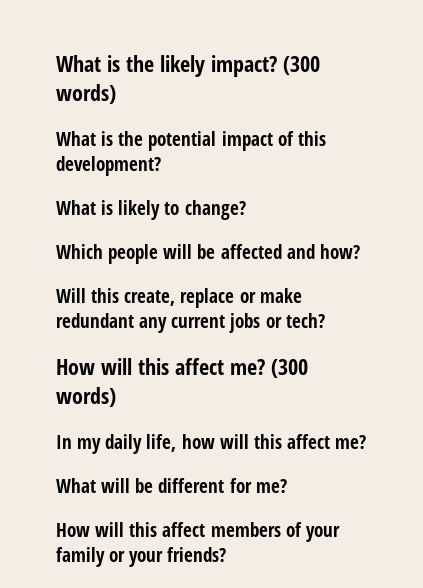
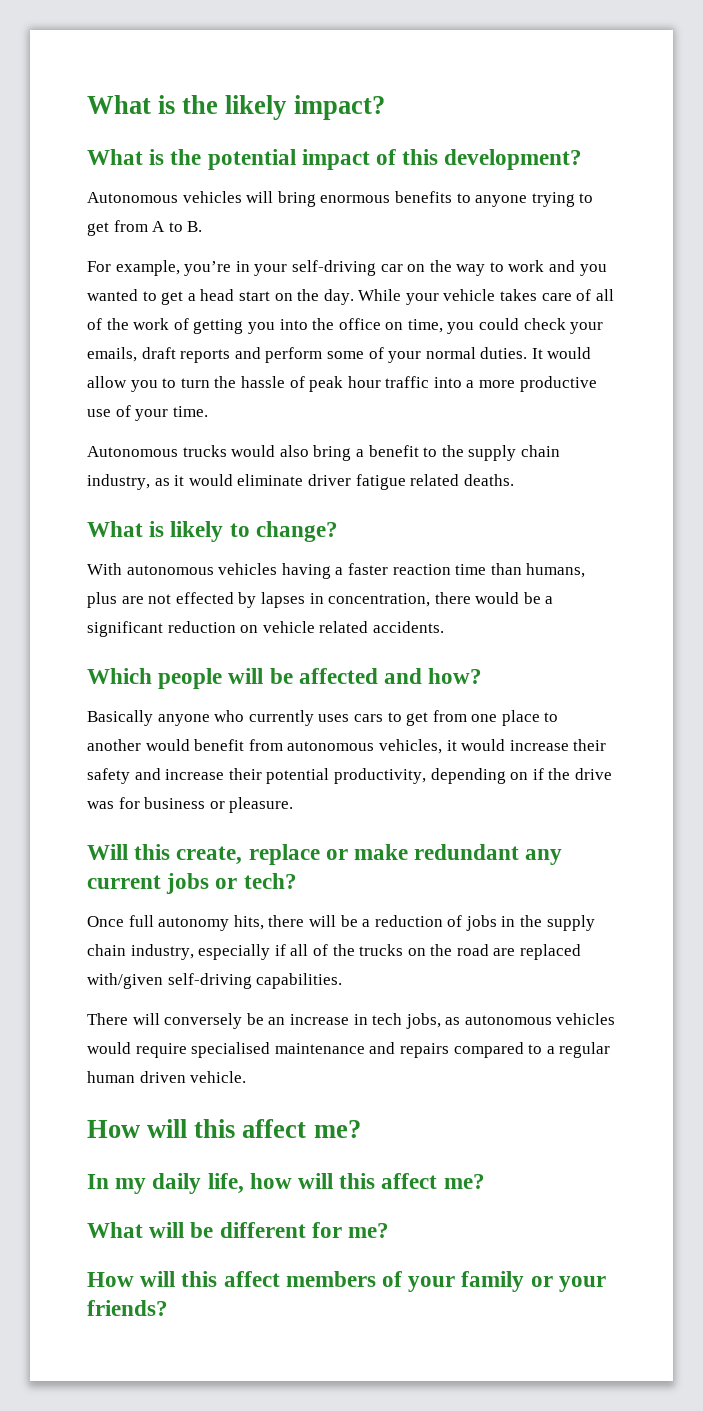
[282,56,320,75] [56,84,116,104] (300 words) -> (385, 107) none
(161, 166) none -> [87,191,594,207] [87,220,203,236] [87,260,607,276] [87,289,614,305] [87,318,604,334] [87,347,592,363] [87,376,597,392] [87,405,208,421] [87,445,560,461] [87,474,514,490] // Autonomous vehicles will bring enormous benefits to anyone trying to get from A to B. // For example, you’re in your self-driving car on the way to work and you wanted to get a head start on the day. While your vehicle takes care of all of the work of getting you into the office on time, you could check your emails, draft reports and perform some of your normal duties. It would allow you to turn the hassle of peak hour traffic into a more productive use of your time. // Autonomous trucks would also bring a benefit to the supply chain industry, as it would eliminate driver fatigue related deaths.
(246, 210) none -> [87,563,586,579] [87,592,554,608] [87,621,444,637] // With autonomous vehicles having a faster reaction time than humans, plus are not effected by lapses in concentration, there would be a significant reduction on vehicle related accidents.
(360, 251) none -> [87,710,559,726] [87,739,607,754] [87,768,612,784] [87,797,294,813] // Basically anyone who currently uses cars to get from one place to another would benefit from autonomous vehicles, it would increase their safety and increase their potential productivity, depending on if the drive was for business or pleasure.
(325, 320) none -> [87,915,595,931] [87,944,582,960] [87,973,343,989] [87,1013,616,1029] [87,1042,611,1058] [87,1071,247,1083] // Once full autonomy hits, there will be a reduction of jobs in the supply chain industry, especially if all of the trucks on the road are replaced with/given self-driving capabilities. // There will conversely be an increase in tech jobs, as autonomous vehicles would require specialised maintenance and repairs compared to a regular human driven vehicle.
[270,359,308,378] [56,387,116,407] (300 words) -> (361, 1129) none

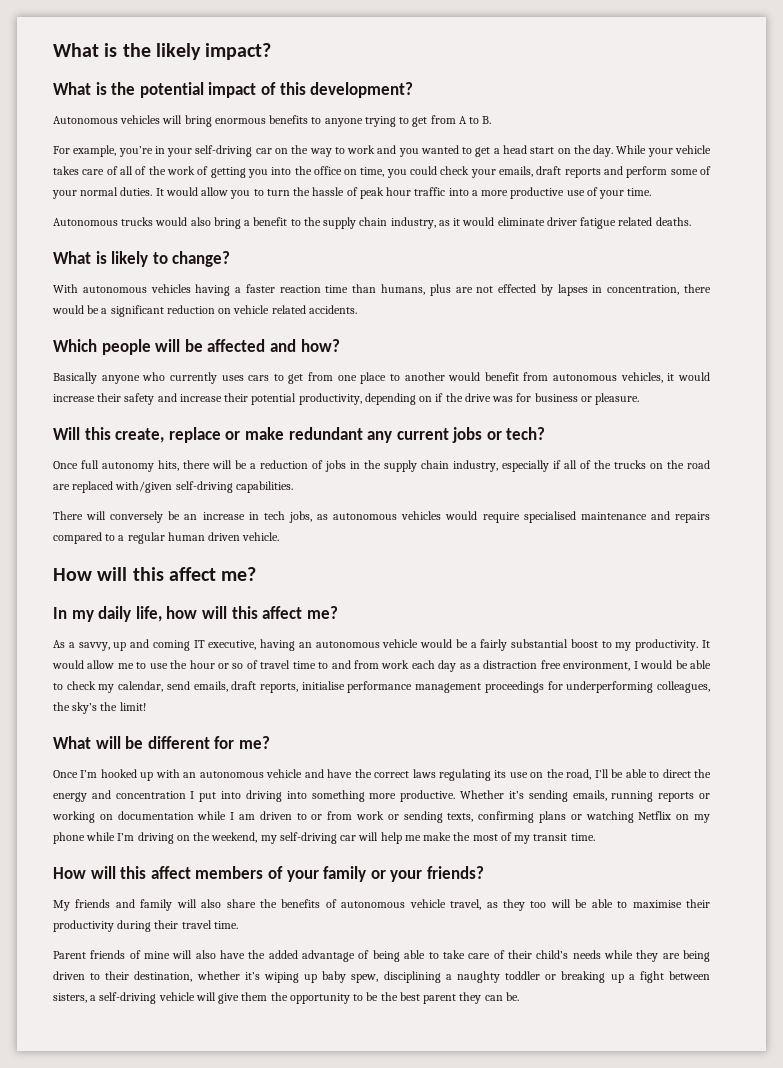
(485, 1181) none -> [53,639,711,651] [52,660,711,672] [53,681,710,693] [53,702,146,714] // As a savvy, up and coming IT executive, having an autonomous vehicle would be a fairly substantial boost to my productivity. It would allow me to use the hour or so of travel time to and from work each day as a distraction free environment, I would be able to check my calendar, send emails, draft reports, initialise performance management proceedings for underperforming colleagues, the sky’s the limit!
(390, 1230) none -> [53,769,712,781] [53,790,710,802] [52,811,710,823] [53,832,595,844] // Once I’m hooked up with an autonomous vehicle and have the correct laws regulating its use on the road, I’ll be able to direct the energy and concentration I put into driving into something more productive. Whether it’s sending emails, running reports or working on documentation while I am driven to or from work or sending texts, confirming plans or watching Netflix on my phone while I’m driving on the weekend, my self-driving car will help me make the most of my transit time.
(168, 1308) none -> [53,899,711,911] [53,920,238,932] [53,950,710,962] [53,971,710,983] [53,992,519,1004] // My friends and family will also share the benefits of autonomous vehicle travel, as they too will be able to maximise their productivity during their travel time. // Parent friends of mine will also have the added advantage of being able to take care of their child’s needs while they are being driven to their destination, whether it’s wiping up baby spew, disciplining a naughty toddler or breaking up a fight between sisters, a self-driving vehicle will give them the opportunity to be the best parent they can be.

